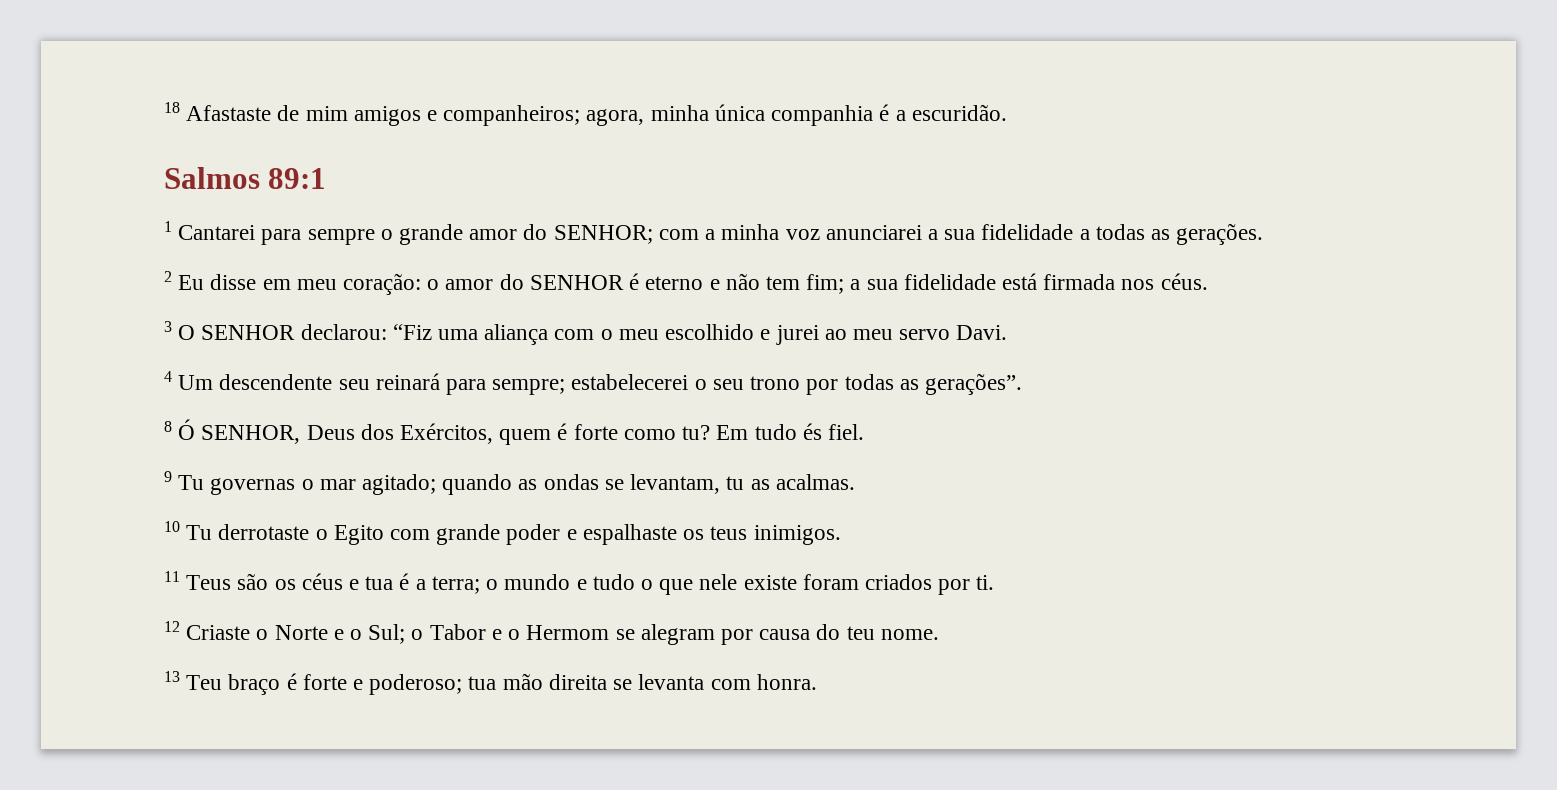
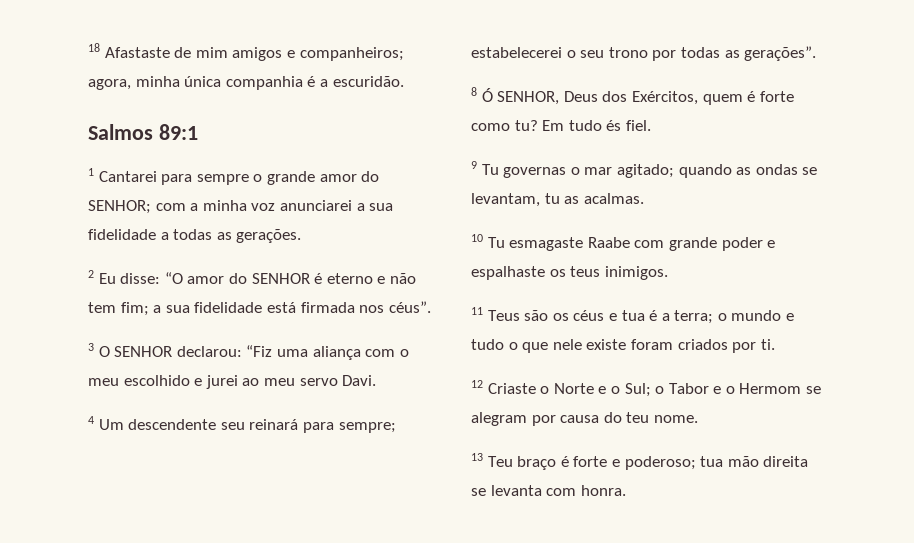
[210,273,440,295] disse em meu coração: o -> [120,272,183,284] disse: “O
[1160,273,1208,290] céus. -> [388,301,431,313] céus”.
[218,524,384,545] derrotaste o Egito -> [509,237,630,251] esmagaste Raabe

